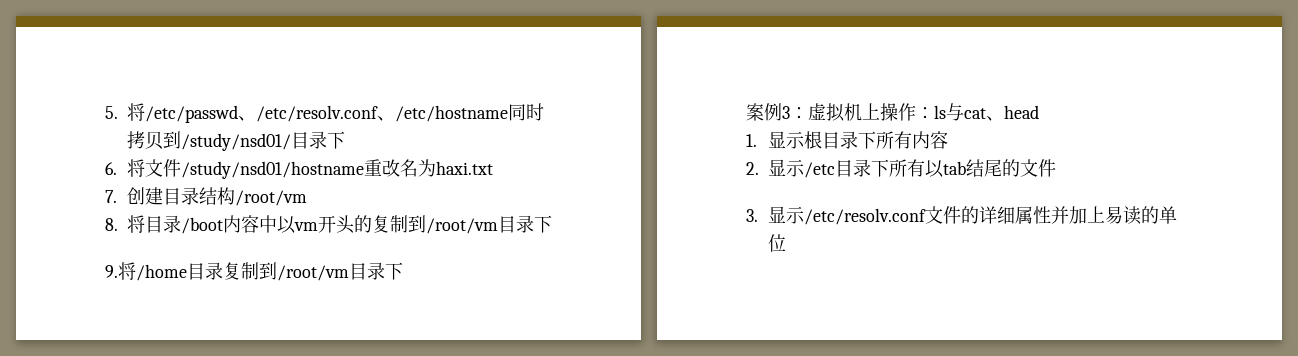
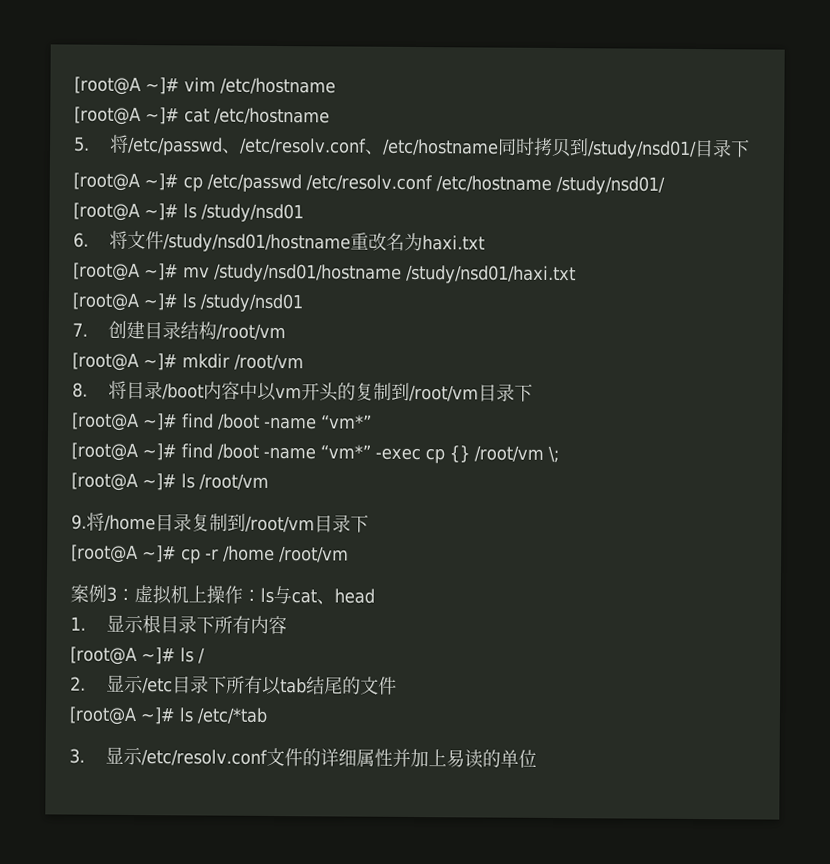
(105, 112) none -> [74,76,336,96] [74,106,330,126] [root@A ~]# vim /etc/hostname // [root@A ~]# cat /etc/hostname //
(345, 140) none -> [73,172,665,195] [73,202,304,223] // [root@A ~]# cp /etc/passwd /etc/resolv.conf /etc/hostname /study/nsd01/ // [root@A ~]# ls /study/nsd01
(493, 168) none -> [73,262,576,285] [72,292,303,313] // [root@A ~]# mv /study/nsd01/hostname /study/nsd01/haxi.txt // [root@A ~]# ls /study/nsd01
(307, 198) none -> [72,352,304,372] // [root@A ~]# mkdir /root/vm
(552, 224) none -> [72,412,372,432] [71,442,559,464] [71,472,269,492] // [root@A ~]# find /boot -name “vm*” // [root@A ~]# find /boot -name “vm*” -exec cp {} /root/vm \; // [root@A ~]# ls /root/vm
(403, 271) none -> [71,544,349,564] // [root@A ~]# cp -r /home /root/vm
(948, 140) none -> [70,646,205,666] // [root@A ~]# ls /
(1056, 168) none -> [69,706,268,726] // [root@A ~]# ls /etc/*tab

